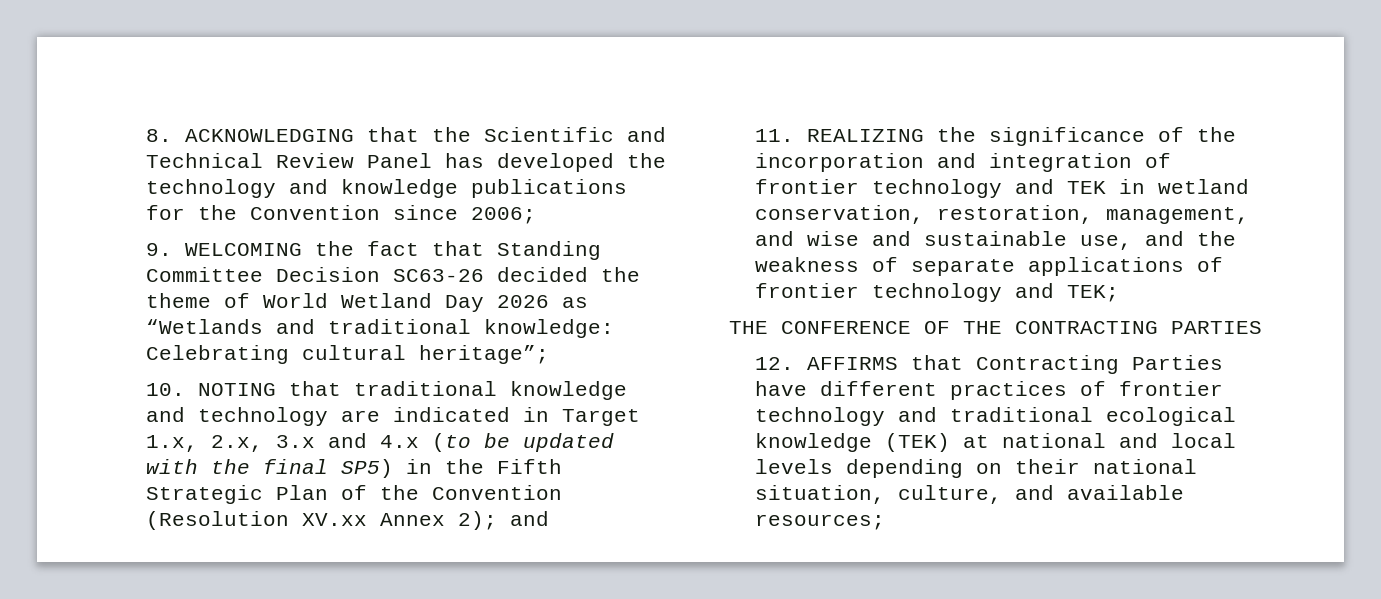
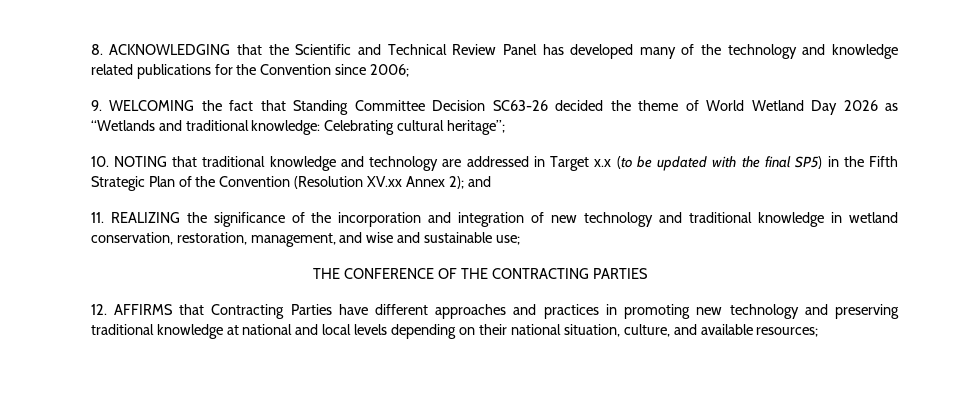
(614, 162) none -> [639,44,695,59] many of
(458, 188) none -> [90,64,133,75] related
[392,407,510,422] indicated -> [466,156,529,167] addressed
[145,433,419,452] 1.x, 2.x, 3.x and 4.x -> [594,159,612,167] x.x
[754,179,1106,198] frontier technology and TEK -> [551,212,825,227] new technology and traditional knowledge
[1079,231,1236,250] [754,257,1223,276] [754,283,1119,302] use, and the weakness of separate applications of frontier technology and TEK; -> [496,235,521,245] use;
[949,381,1223,400] [754,407,1236,426] [754,433,950,452] practices of frontier technology and traditional ecological knowledge (TEK) -> [435,304,900,319] [90,324,223,339] approaches and practices in promoting new technology and preserving traditional knowledge

